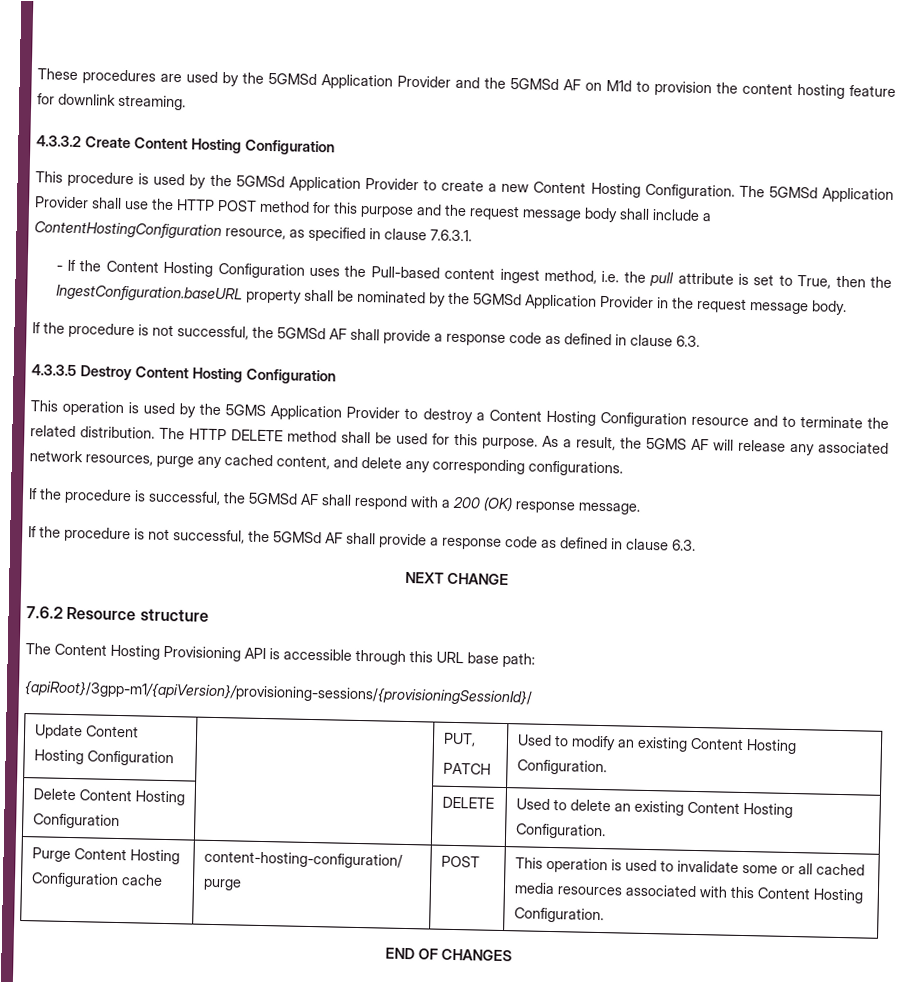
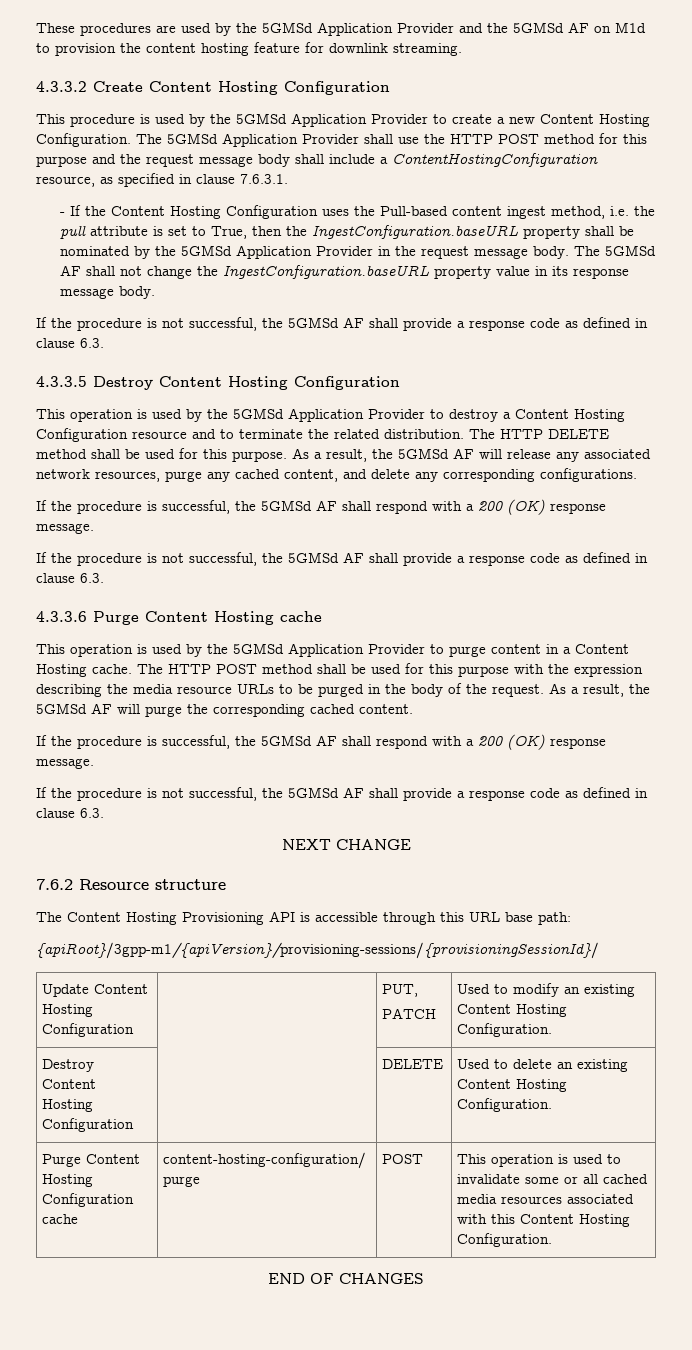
(847, 308) none -> [573,245,656,256] [59,265,629,279] [59,286,155,299] The 5GMSd AF shall not change the IngestConfiguration.baseURL property value in its response message body.
[225,404,267,417] 5GMS -> [233,408,284,419] 5GMSd
[646,437,687,450] 5GMS -> [398,448,449,459] 5GMSd
(696, 545) none -> [36,611,322,625] [36,643,629,657] [36,663,643,677] [36,683,650,697] [36,703,413,717] [36,734,606,750] [36,758,94,769] [36,787,648,801] [36,808,104,818] // 4.3.3.6 Purge Content Hosting cache // This operation is used by the 5GMSd Application Provider to purge content in a Content Hosting cache. The HTTP POST method shall be used for this purpose with the expression describing the media resource URLs to be purged in the body of the request. As a result, the 5GMSd AF will purge the corresponding cached content. // If the procedure is successful, the 5GMSd AF shall respond with a 200 (OK) response message. // If the procedure is not successful, the 5GMSd AF shall provide a response code as defined in clause 6.3.
[32,788,76,801] Delete -> [42,1059,95,1072] Destroy

